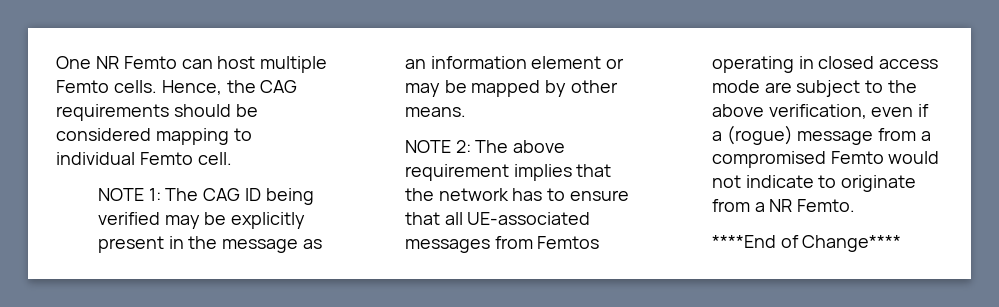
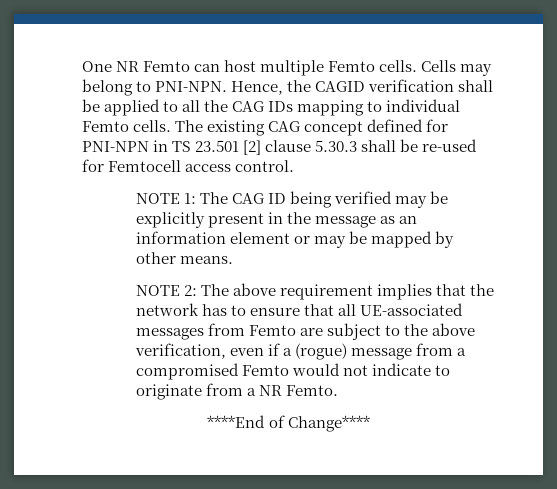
[161,80,298,95] [56,104,258,121] [56,128,252,145] [56,152,232,165] Hence, the CAG requirements should be considered mapping to individual Femto cell. -> [421,60,493,76] [82,79,494,96] [82,99,461,116] [82,119,449,136] [82,139,478,155] [82,159,295,172] Cells may belong to PNI-NPN. Hence, the CAGID verification shall be applied to all the CAG IDs mapping to individual Femto cells. The existing CAG concept defined for PNI-NPN in TS 23.501 [2] clause 5.30.3 shall be re-used for Femtocell access control.
[537,236,600,249] [711,56,939,73] [711,80,760,93] Femtos operating in closed access mode -> [249,325,297,336] Femto

